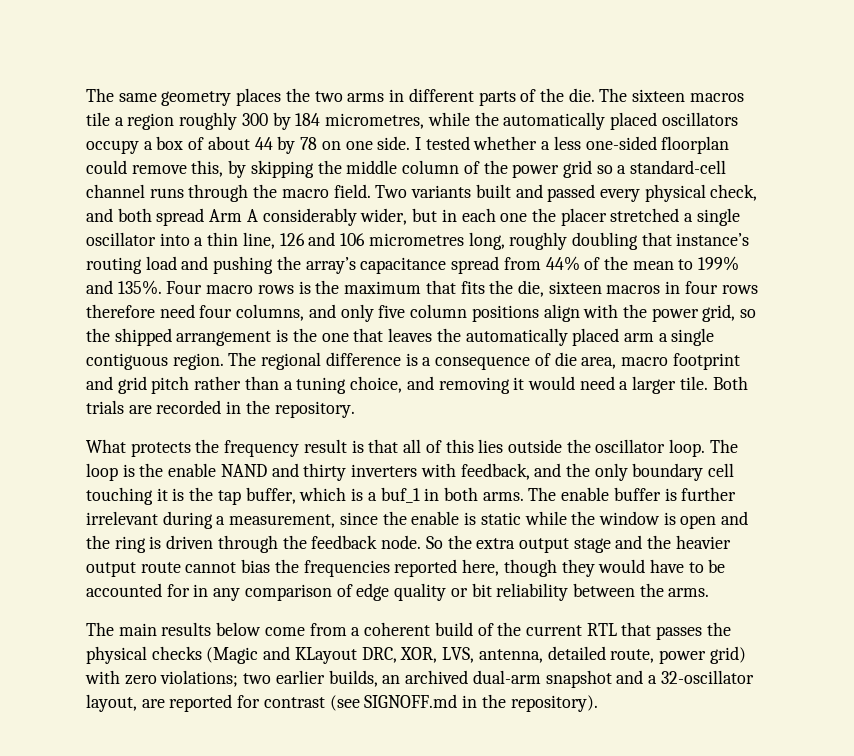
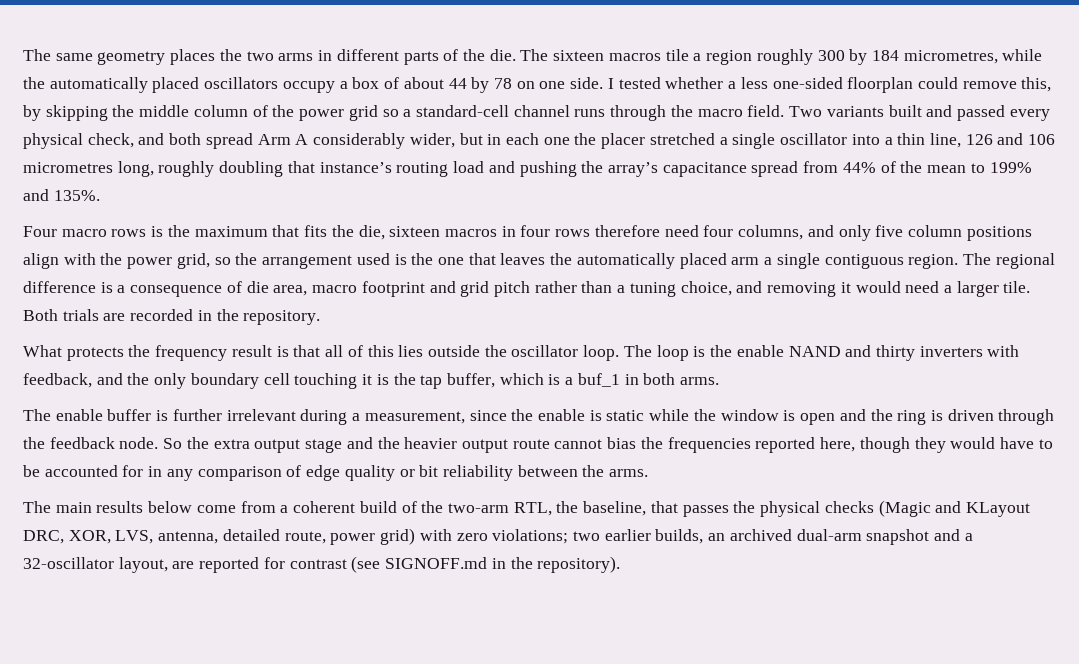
(162, 287) none -> (100, 195) //
[114,328,272,346] shipped arrangement -> [262,253,390,269] arrangement used
(524, 496) none -> (720, 381) //
[525,623,617,636] current RTL -> [447,501,647,516] two-arm RTL, the baseline,

